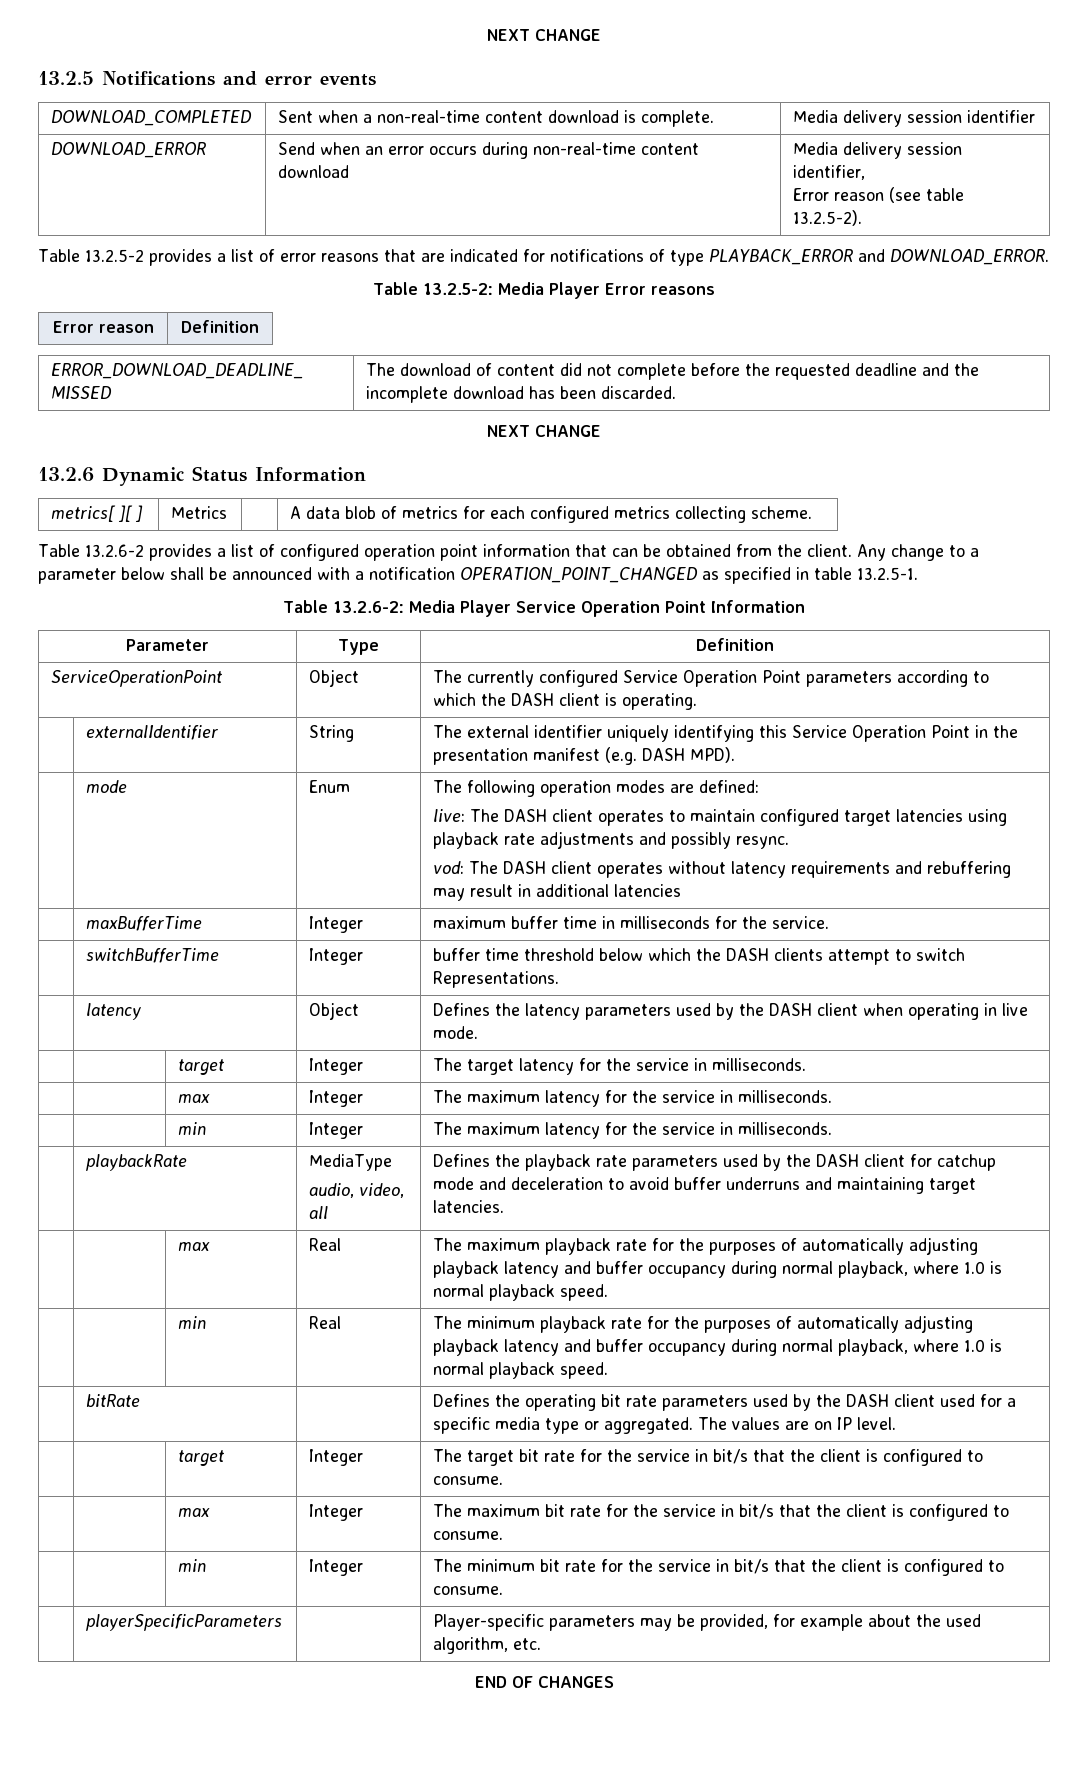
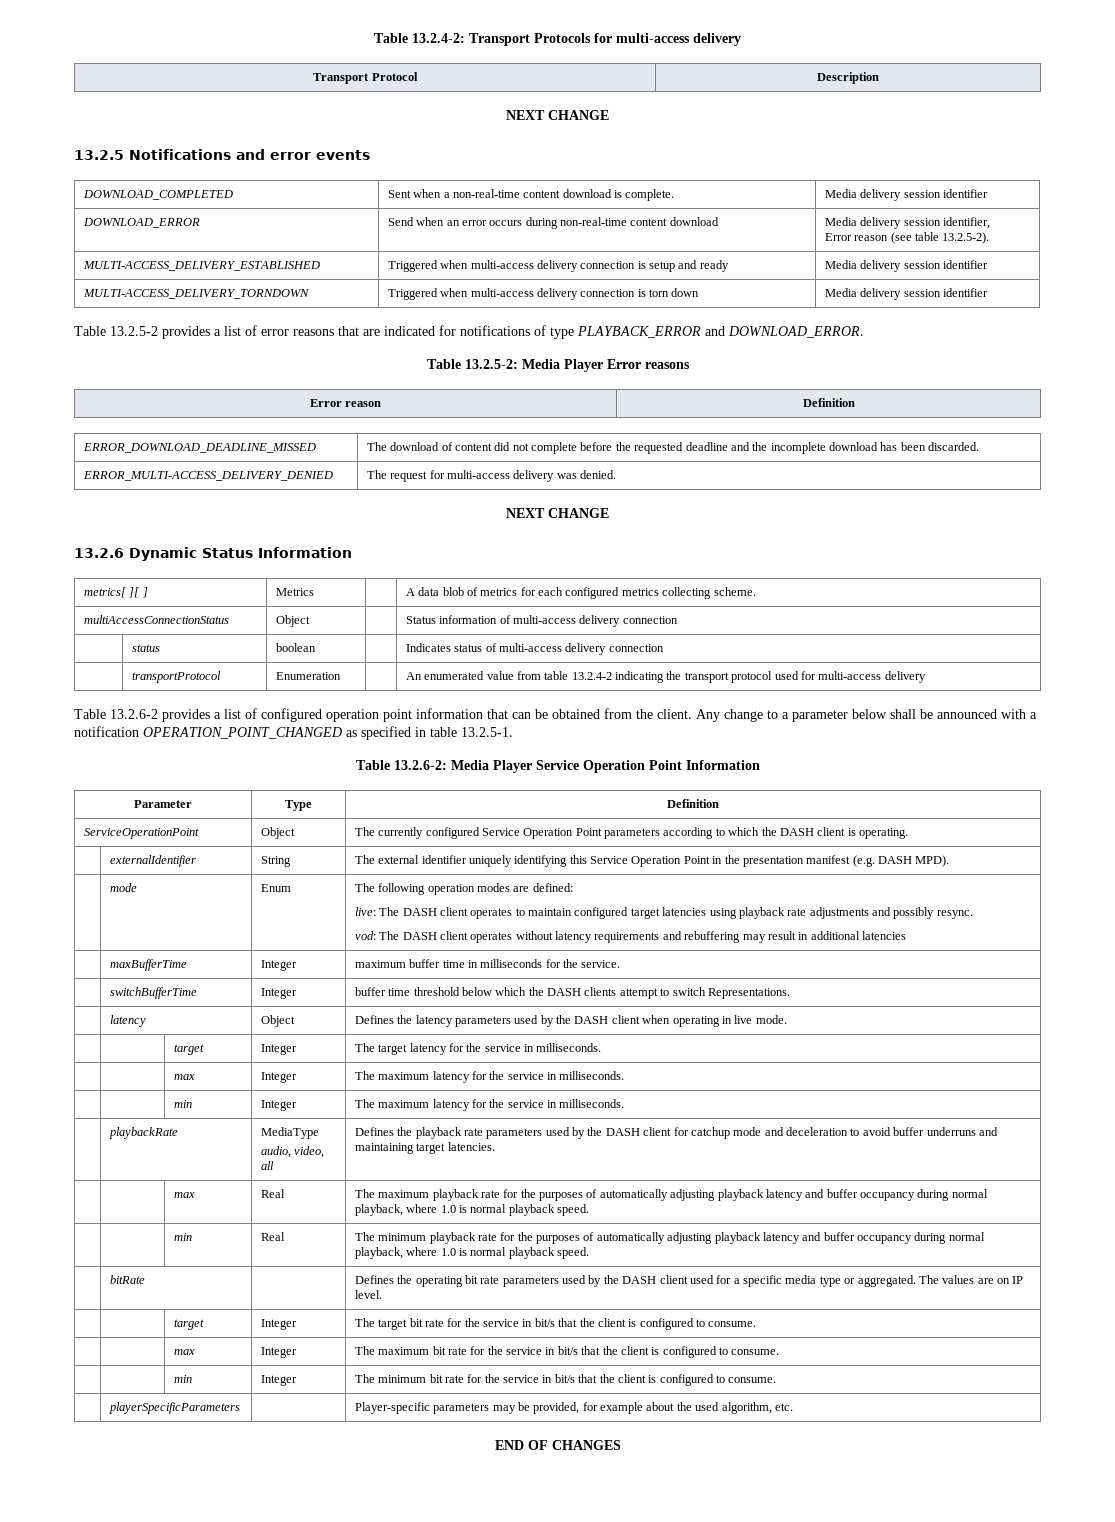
(487, 35) none -> [374,33,741,46] [313,72,418,84] [816,72,879,84] Table 13.2.4-2: Transport Protocols for multi-access delivery // Transport Protocol | Description //
(863, 218) none -> [82,261,320,271] [387,260,729,272] [824,260,988,272] [82,289,309,299] [387,288,700,300] [824,288,988,300] // MULTI-ACCESS_DELIVERY_ESTABLISHED | Triggered when multi-access delivery connection is setup and ready | Media delivery session identifier // MULTI-ACCESS_DELIVERY_TORNDOWN | Triggered when multi-access delivery connection is torn down | Media delivery session identifier
(677, 392) none -> [82,471,333,481] [366,470,617,482] // ERROR_MULTI-ACCESS_DELIVERY_DENIED | The request for multi-access delivery was denied.
(813, 512) none -> [83,615,229,624] [275,615,310,627] [405,615,678,627] [131,644,160,652] [275,643,316,652] [405,643,664,655] [131,671,221,683] [275,672,341,680] [405,671,926,683] // multiAccessConnectionStatus | Object | | Status information of multi-access delivery connection // | status | boolean | | Indicates status of multi-access delivery connection // | transportProtocol | Enumeration | | An enumerated value from table 13.2.4-2 indicating the transport protocol used for multi-access delivery

